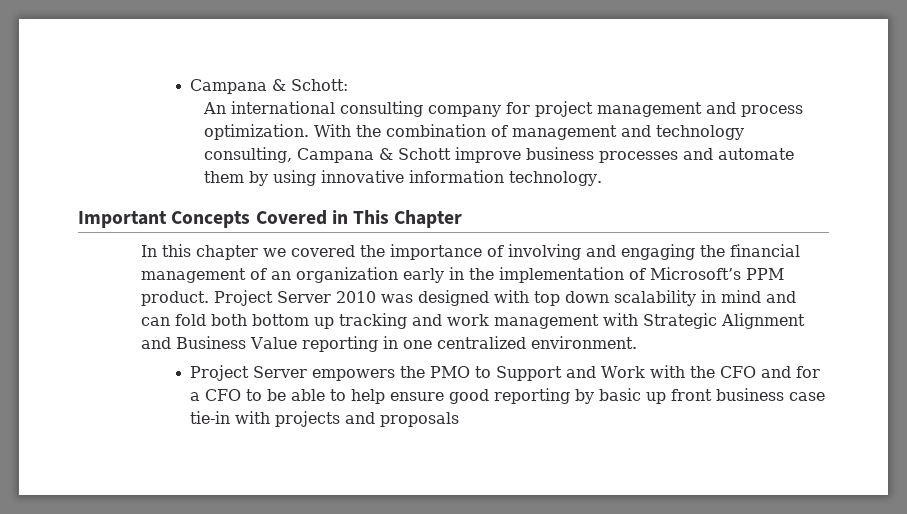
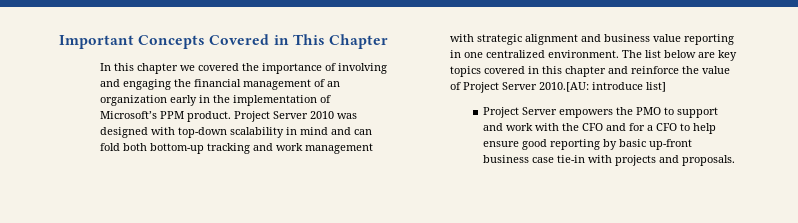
[190,79,349,94] [203,101,804,117] [204,124,745,140] [204,147,795,163] [204,170,603,186] Campana & Schott: // An international consulting company for project management and process optimization. With the combination of management and technology consulting, Campana & Schott improve business processes and automate them by using innovative information technology. // -> (59, 42) none
[534,291,610,306] top down -> [178,127,228,138] top-down
[252,314,335,329] bottom up -> [150,143,205,154] bottom-up
[643,313,806,329] [141,336,298,349] Strategic Alignment and Business Value -> [477,34,682,45] strategic alignment and business value
(638, 342) none -> [622,50,738,61] [450,66,731,77] [450,82,667,93] The list below are key topics covered in this chapter and reinforce the value of Project Server 2010.[AU: introduce list]
[496,366,646,381] Support and Work -> [677,107,719,118] [483,123,534,131] support and work
[267,389,347,401] be able to -> (691, 127) none
[646,389,713,404] up front -> [649,139,693,150] up-front
[380,412,460,427] proposals -> [682,155,736,166] proposals.

